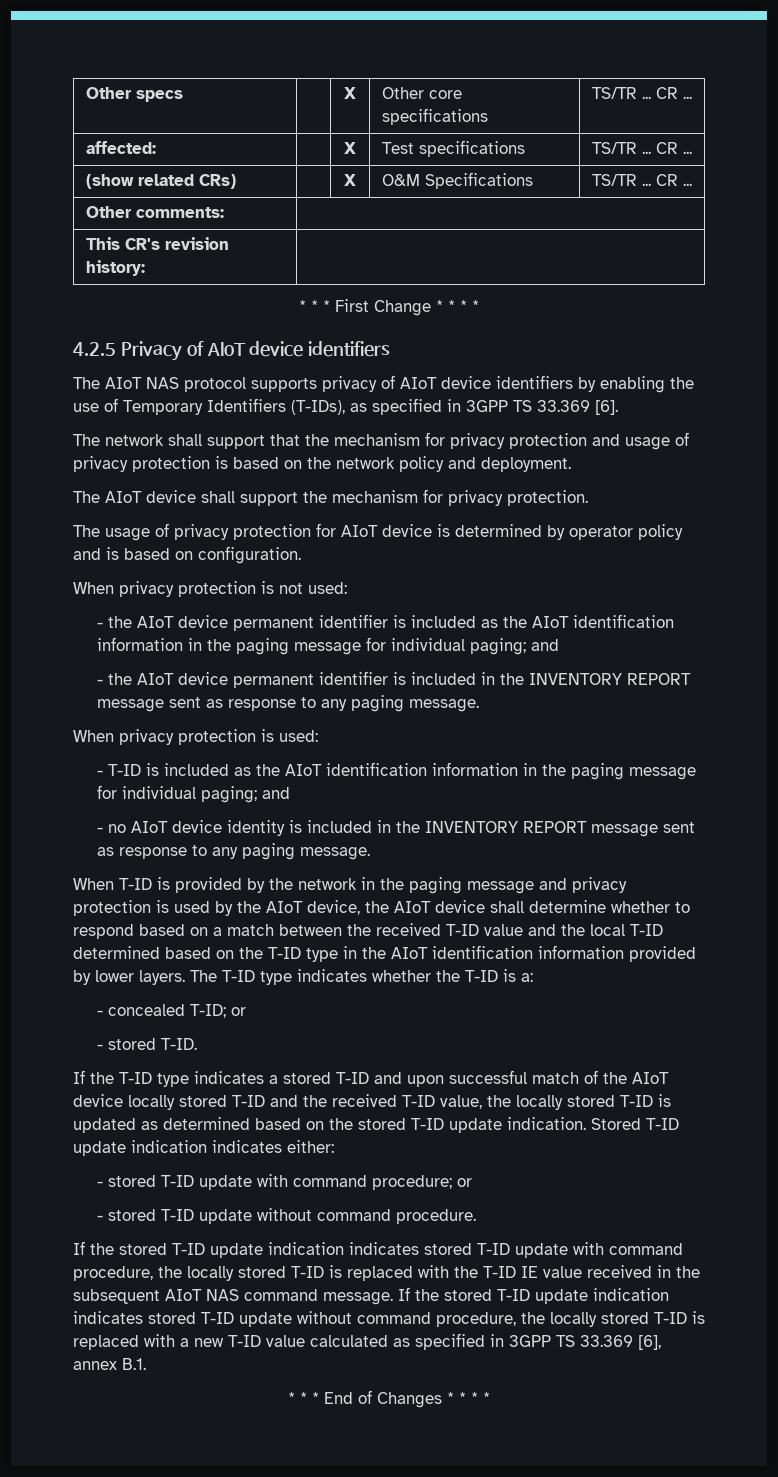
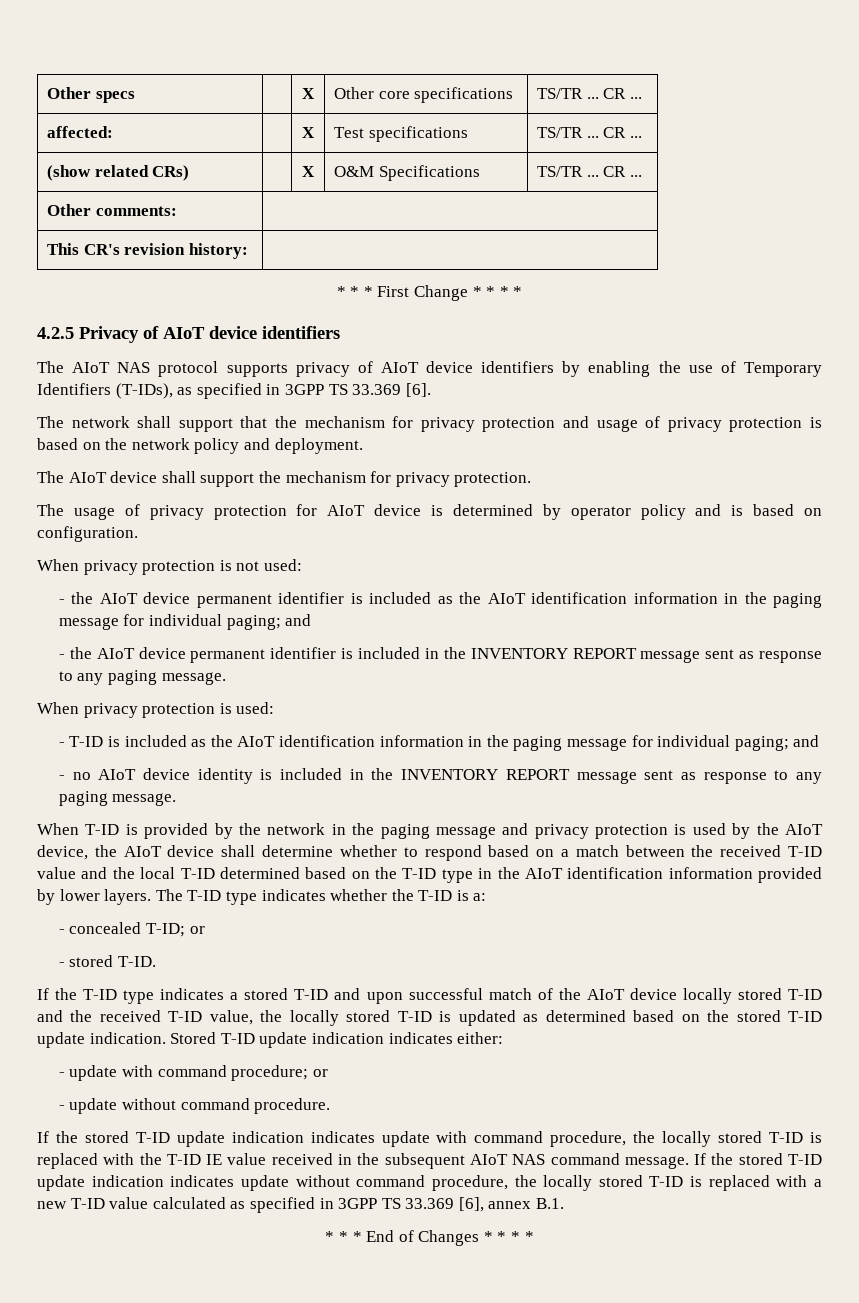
[108,1175,195,1187] stored T-ID -> (65, 1074) none
[108,1209,195,1221] stored T-ID -> (65, 1107) none
[424,1243,510,1255] stored T-ID -> (375, 1137) none
[148,1312,234,1324] stored T-ID -> (235, 1181) none

